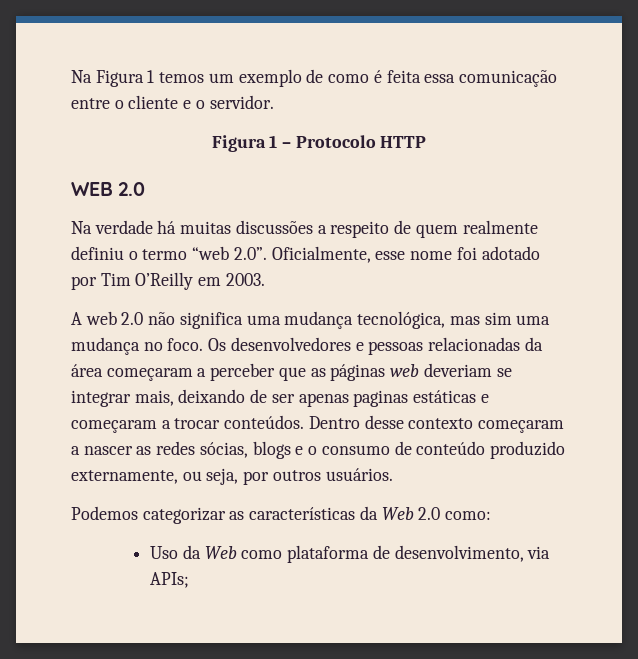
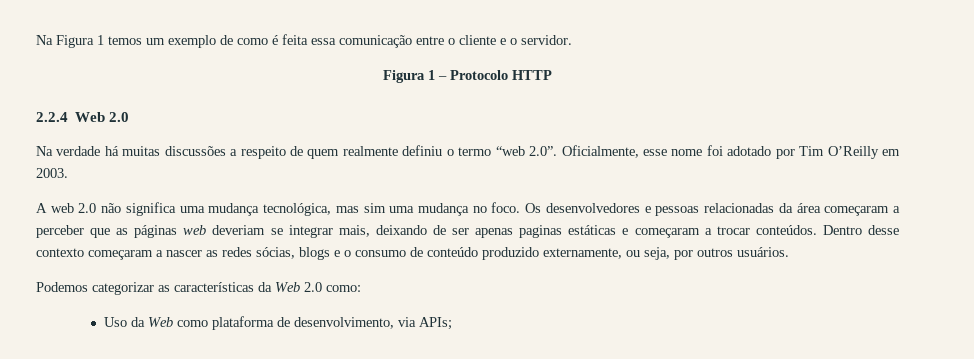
[71,182,113,196] WEB -> [36,112,106,122] 2.2.4 Web

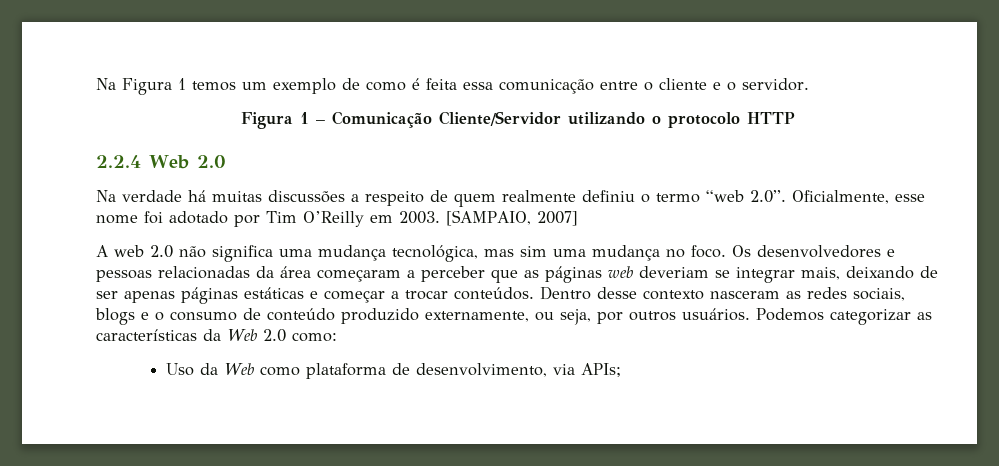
[450,70,508,80] Protocolo -> [332,111,740,128] Comunicação Cliente/Servidor utilizando o protocolo
(68, 173) none -> [446,210,578,226] [SAMPAIO, 2007]
[519,225,563,238] paginas -> [181,287,238,304] páginas
[634,228,700,238] começaram -> [324,290,385,303] começar
[88,250,202,260] começaram a nascer -> [710,290,780,299] nasceram
[256,247,295,259] sócias, -> [853,288,905,301] sociais,
(789, 252) // -> (750, 314) none

